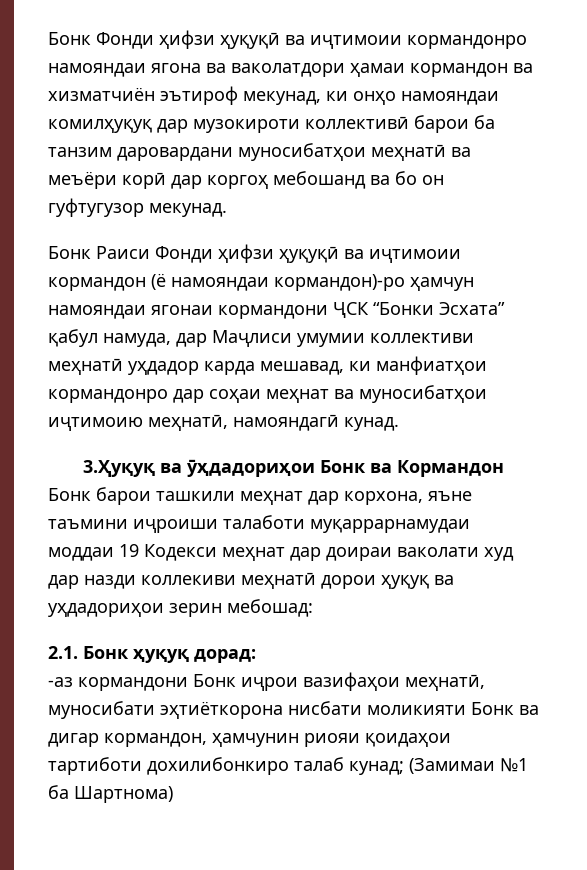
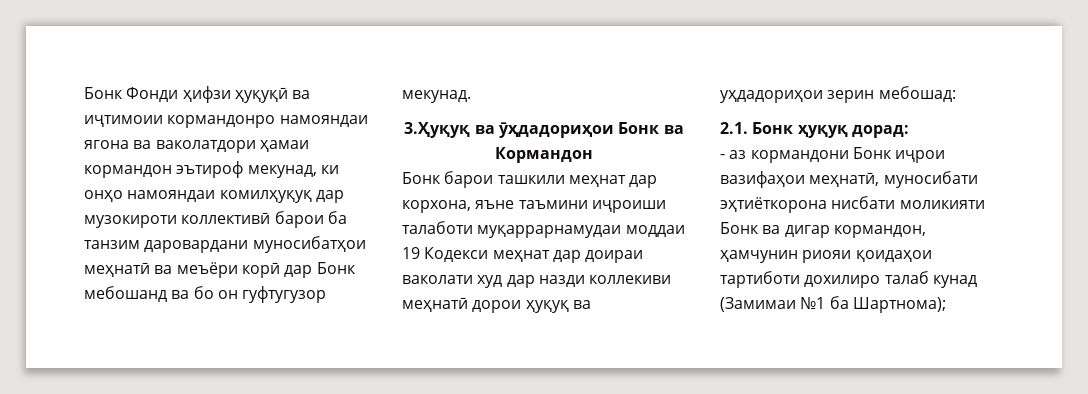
[513,63,533,73] [48,87,155,101] ва хизматчиён -> (172, 171) none
[207,175,268,189] коргоҳ -> [316,262,356,274] Бонк
[48,244,461,263] [48,273,474,291] [48,302,505,319] [48,329,474,347] [48,356,487,375] [48,385,487,403] [48,414,399,431] // Бонк Раиси Фонди ҳифзи ҳуқуқӣ ва иҷтимоии кормандон (ё намояндаи кормандон)-ро ҳамчун намояндаи ягонаи кормандони ҶСК “Бонки Эсхата” қабул намуда, дар Маҷлиси умумии коллективи меҳнатӣ уҳдадор карда мешавад, ки манфиатҳои кормандонро дар соҳаи меҳнат ва муносибатҳои иҷтимоию меҳнатӣ, намояндагӣ кунад. -> (471, 96) none
[48,677,73,687] -аз -> [720,150,747,159] - аз
[147,757,404,775] дохилибонкиро талаб кунад; -> [804,271,977,288] дохилиро талаб кунад
[74,786,173,803] Шартнома) -> [852,297,946,313] Шартнома);

